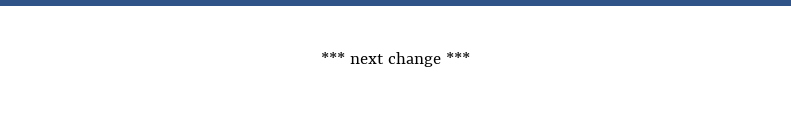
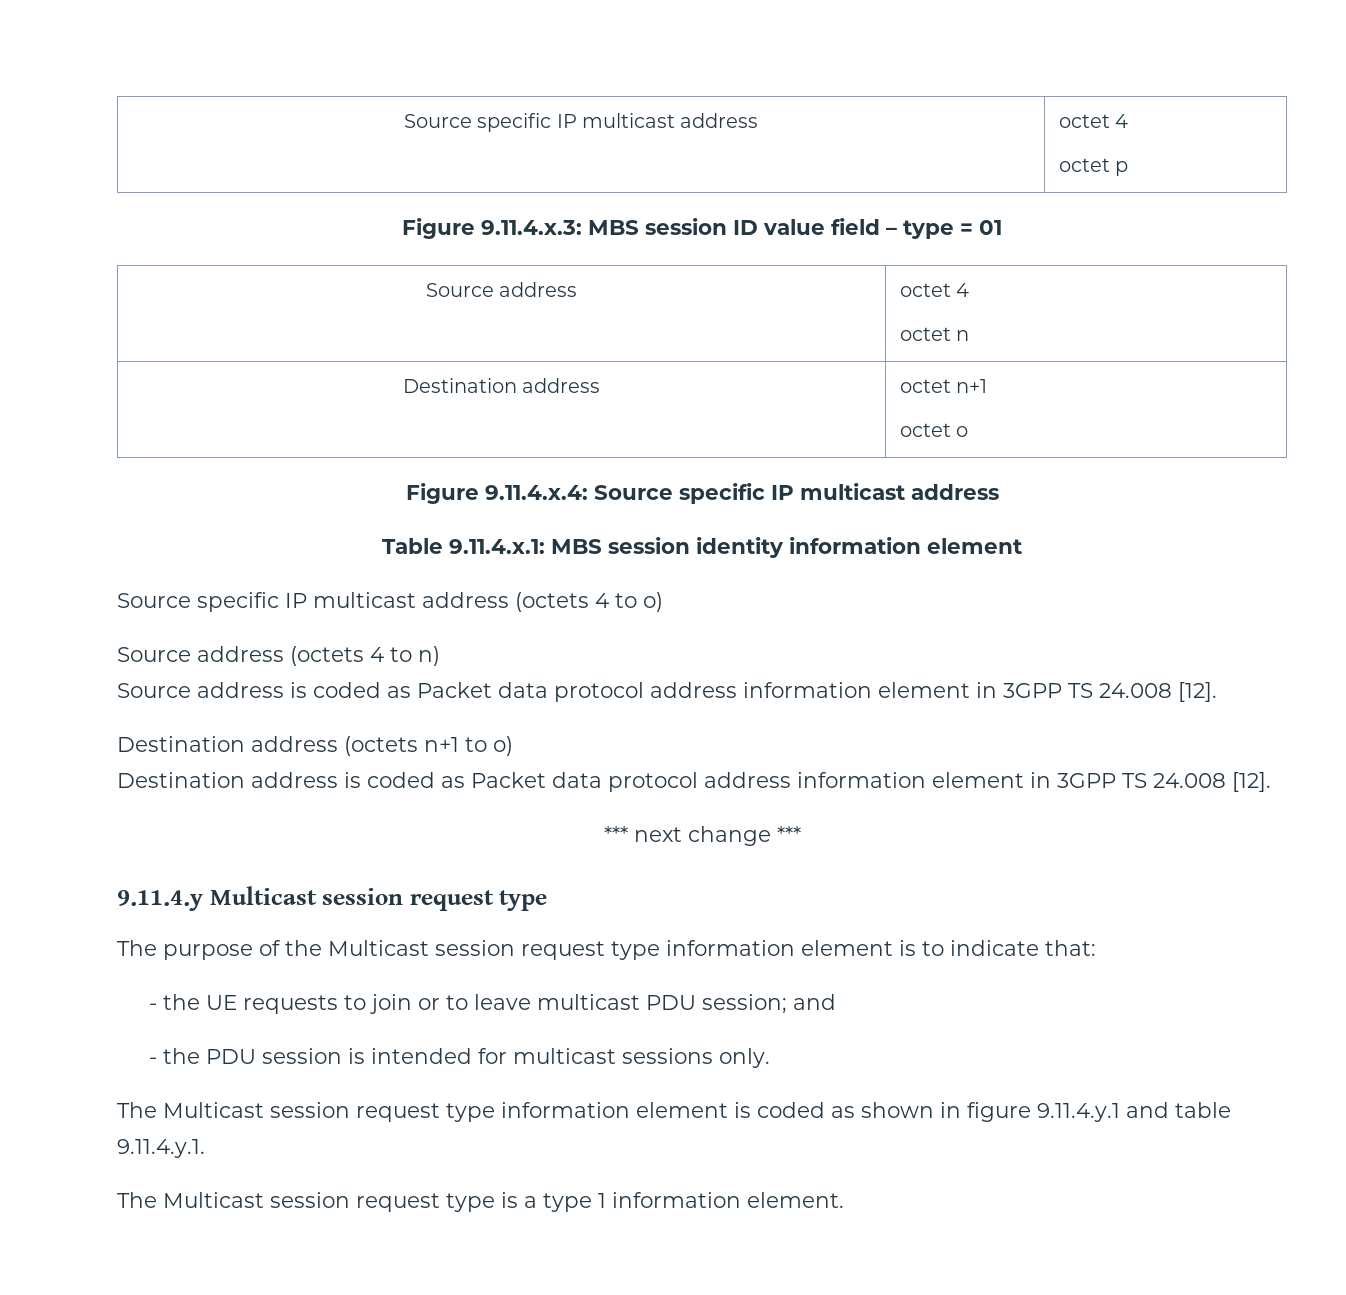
[321,52,470,67] *** next change *** -> [403,113,759,132] [1059,114,1129,128] [1059,158,1129,176] [402,218,1002,239] [425,282,578,297] [900,283,970,297] [900,327,970,341] [402,378,601,393] [900,379,988,393] [900,423,969,437] [405,483,999,504] [382,537,1022,558] [117,592,663,612] [117,646,440,666] [117,682,1217,702] [117,736,513,756] [117,772,1271,792] [603,826,801,846] [117,886,548,911] [117,940,1096,960] [149,994,837,1014] [149,1048,771,1068] [117,1102,1231,1122] [117,1139,205,1158] [117,1192,844,1212] Source specific IP multicast address | octet 4 // octet p // Figure 9.11.4.x.3: MBS session ID value field – type = 01 // Source address | octet 4 // octet n // Destination address | octet n+1 // octet o // Figure 9.11.4.x.4: Source specific IP multicast address // Table 9.11.4.x.1: MBS session identity information element // Source specific IP multicast address (octets 4 to o) // Source address (octets 4 to n) // Source address is coded as Packet data protocol address information element in 3GPP TS 24.008 [12]. // Destination address (octets n+1 to o) // Destination address is coded as Packet data protocol address information element in 3GPP TS 24.008 [12]. // *** next change *** // 9.11.4.y Multicast session request type // The purpose of the Multicast session request type information element is to indicate that: // - the UE requests to join or to leave multicast PDU session; and // - the PDU session is intended for multicast sessions only. // The Multicast session request type information element is coded as shown in figure 9.11.4.y.1 and table 9.11.4.y.1. // The Multicast session request type is a type 1 information element.

